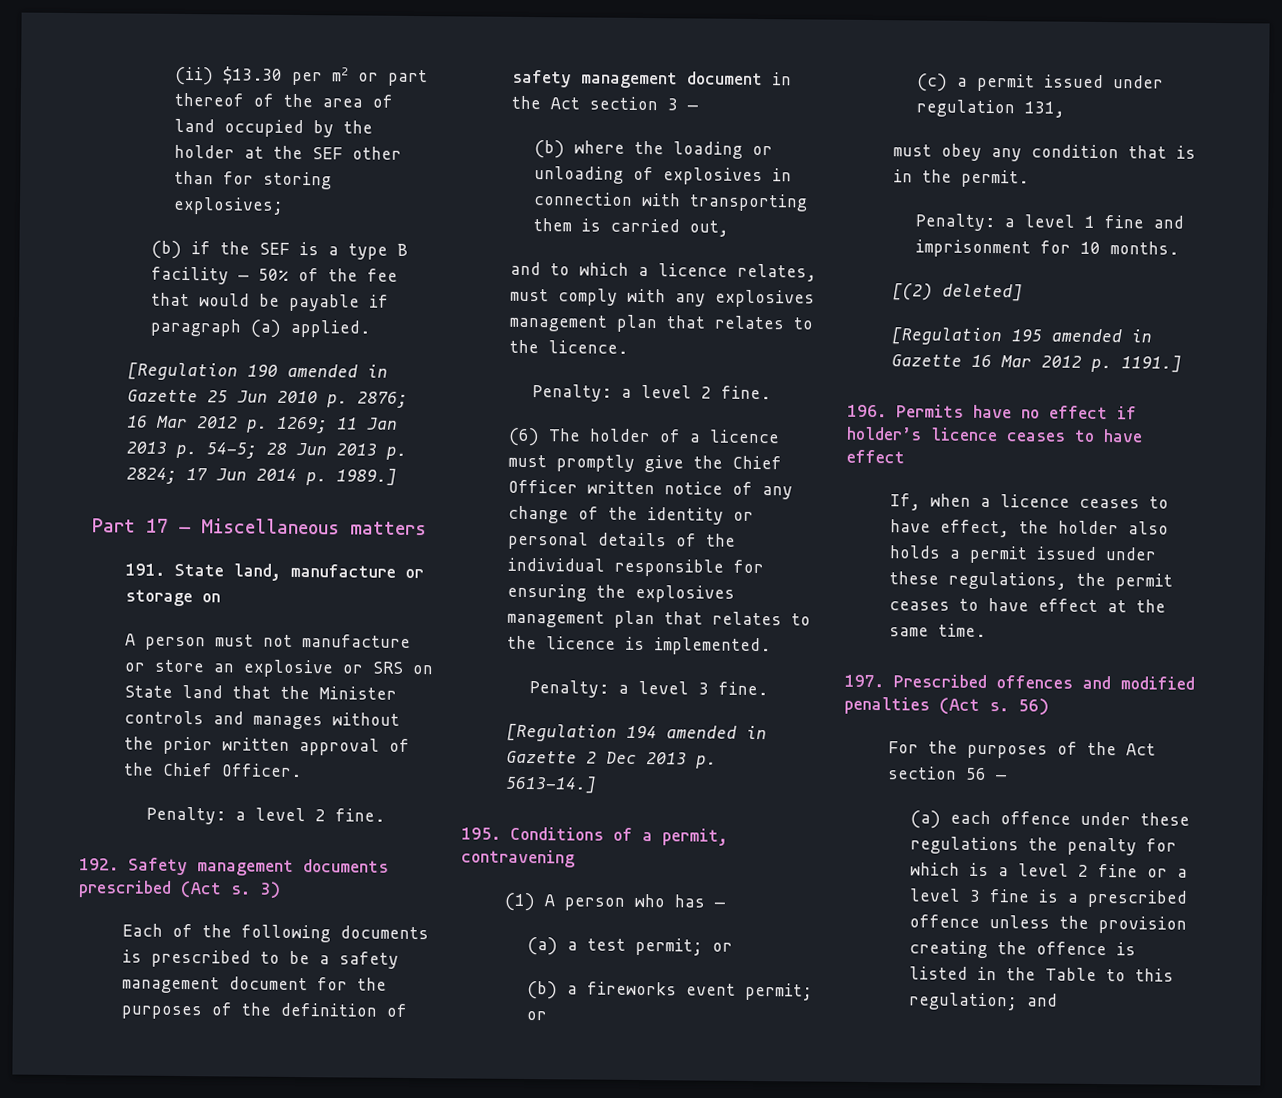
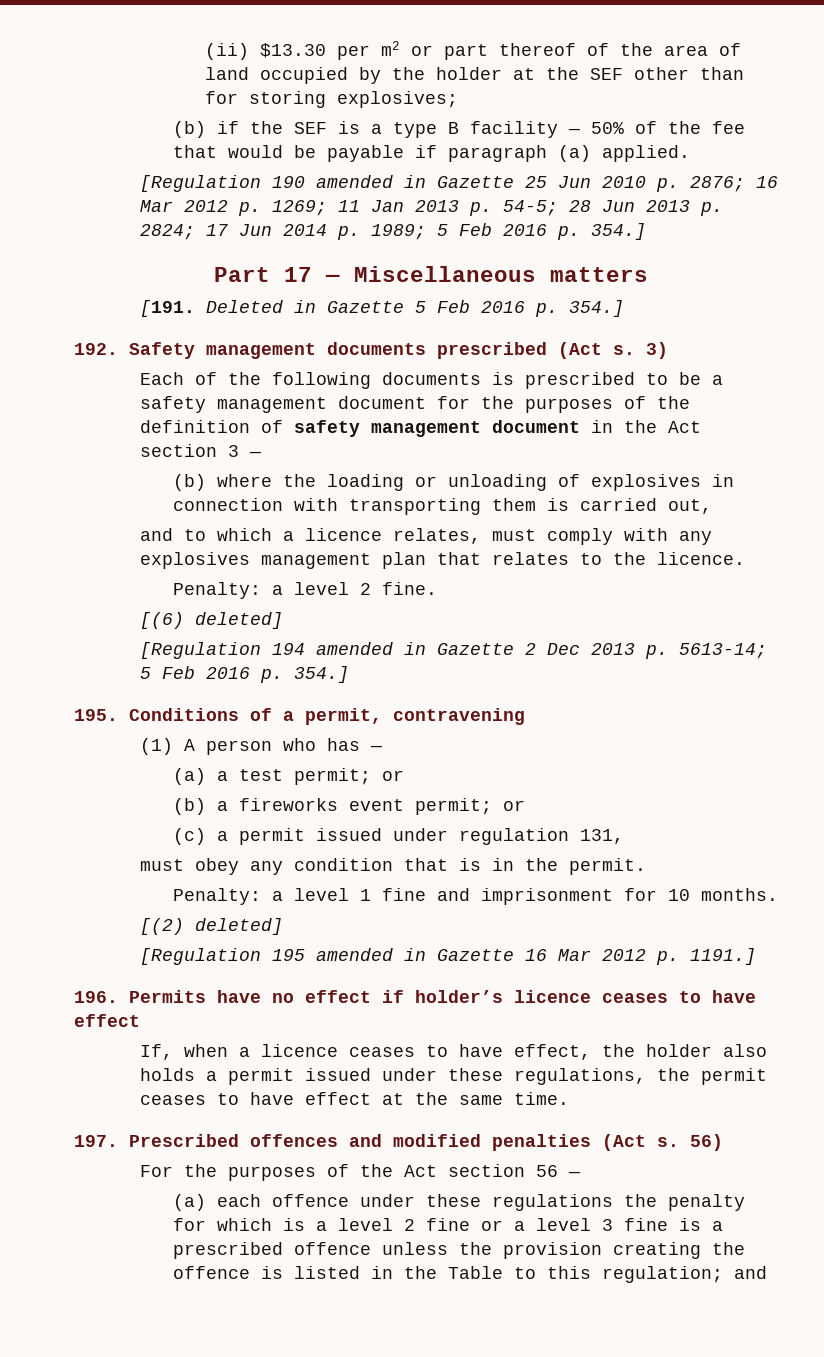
[336,468,398,486] 1989.] -> [370,223,646,240] 1989; 5 Feb 2016 p. 354.]
[125,563,425,581] [125,589,222,607] [125,633,412,651] [124,659,434,678] [124,685,398,700] [124,710,401,730] [124,736,411,756] [124,762,303,778] [145,806,385,825] 191. State land, manufacture or storage on // A person must not manufacture or store an explosive or SRS on State land that the Minister controls and manages without the prior written approval of the Chief Officer. // Penalty: a level 2 fine. -> [139,300,624,317] [191. Deleted in Gazette 5 Feb 2016 p. 354.]
[508,427,781,447] [508,454,783,473] [508,479,794,500] [508,505,755,525] [507,531,737,550] [507,557,765,577] [507,583,736,603] [507,610,812,629] [507,635,772,656] [528,680,768,698] (6) The holder of a licence must promptly give the Chief Officer written notice of any change of the identity or personal details of the individual responsible for ensuring the explosives management plan that relates to the licence is implemented. // Penalty: a level 3 fine. -> [139,612,283,629] [(6) deleted]
[505,775,598,794] 5613-14.] -> [678,643,767,659] [139,666,349,683] 5613-14; 5 Feb 2016 p. 354.]

